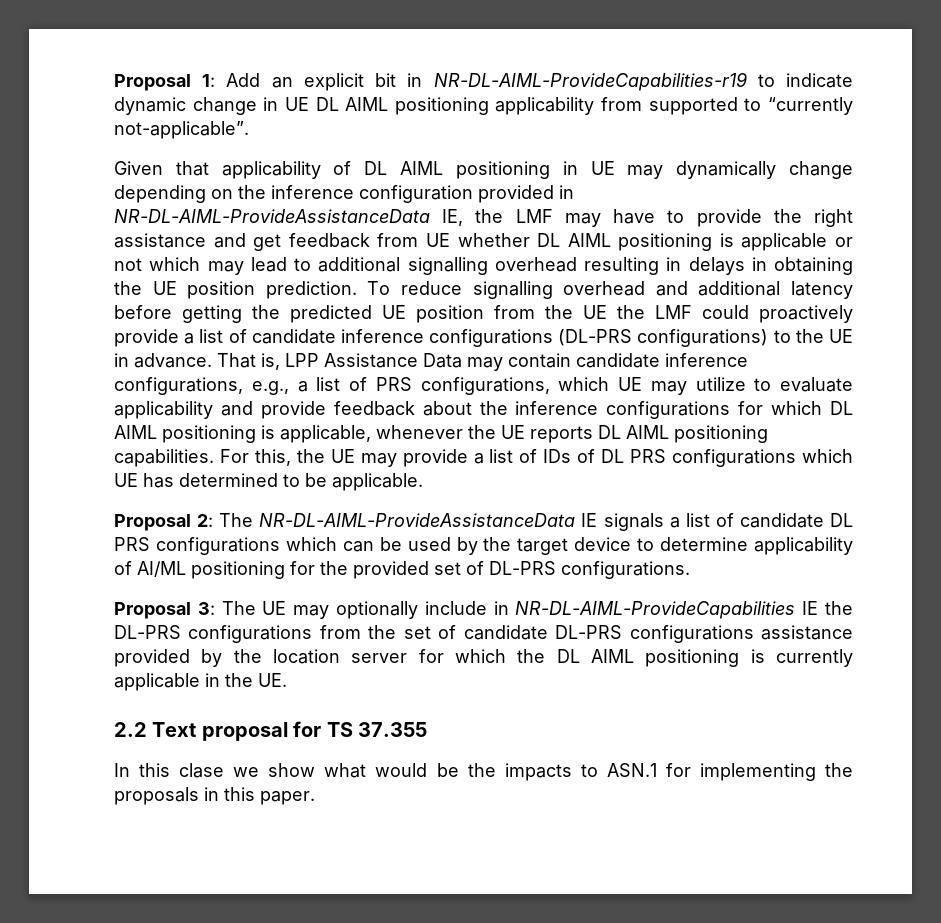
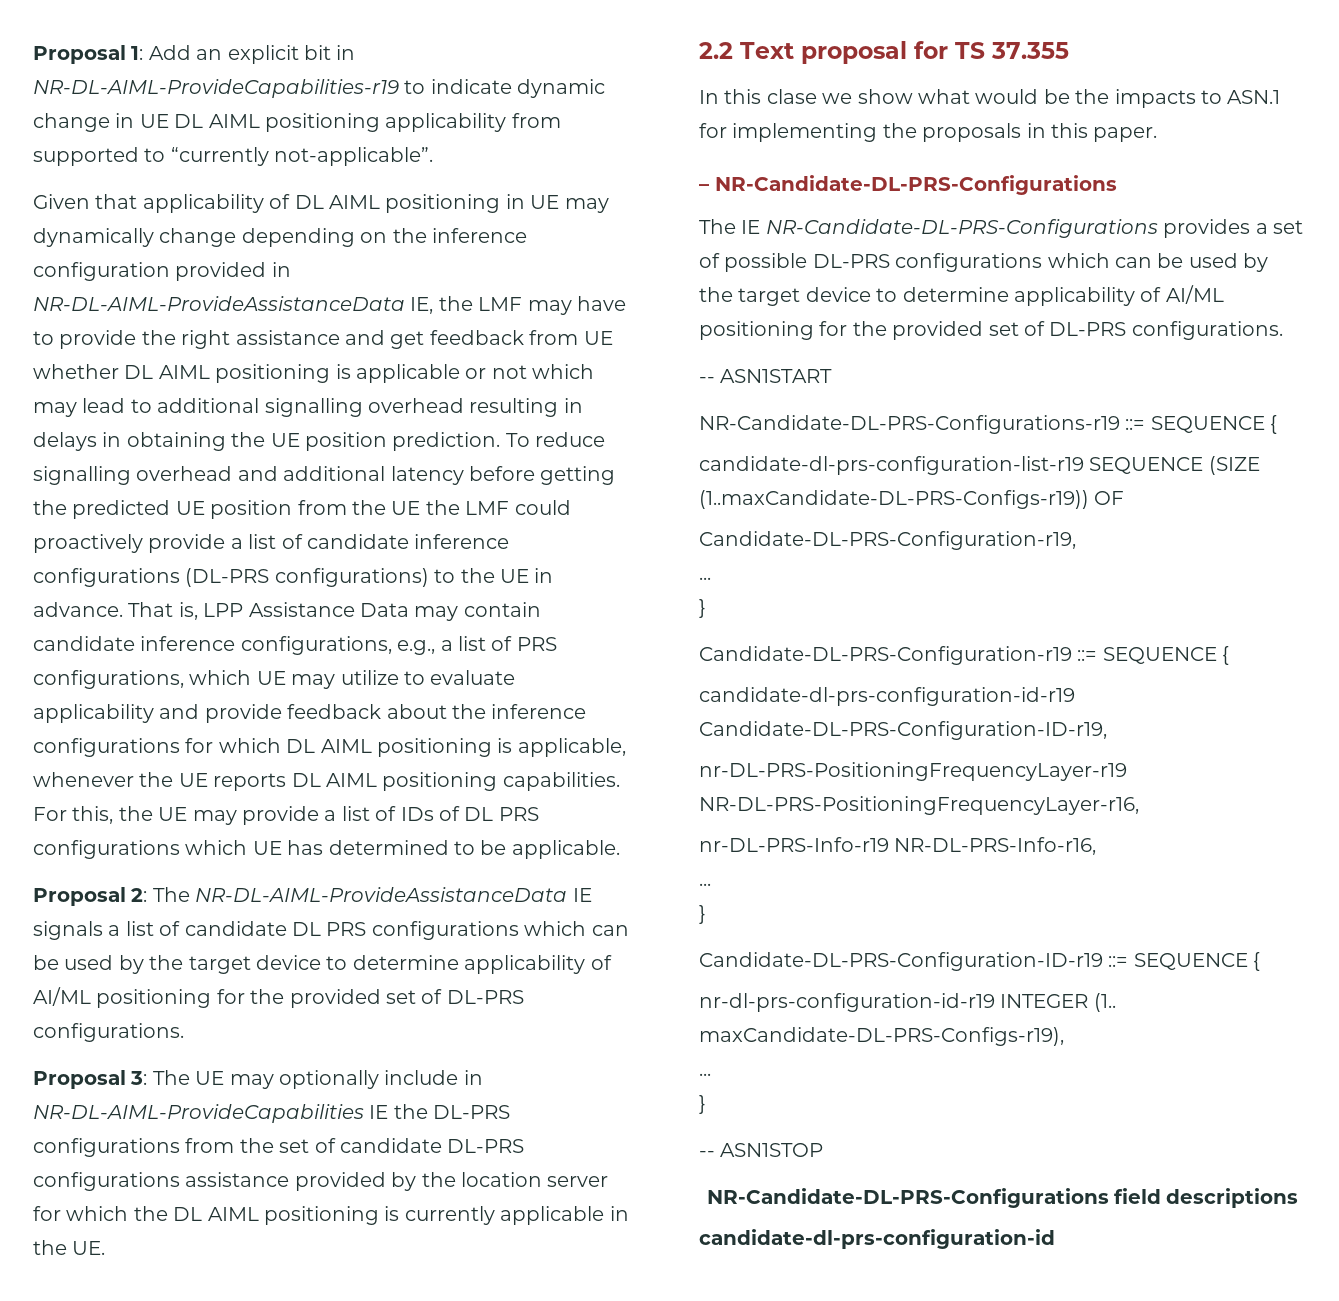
(315, 798) none -> [699,175,1117,195] [699,219,1303,238] [699,253,1269,272] [699,285,1224,306] [699,321,1283,340] [699,369,833,383] [699,415,1278,434] [699,456,1260,475] [699,490,1125,509] [699,531,1076,550] [699,577,711,580] [699,599,706,618] [699,646,1230,665] [699,687,1075,706] [699,721,1107,740] [699,762,1127,781] [699,796,1139,815] [699,837,1097,855] [699,883,711,886] [699,905,706,924] [699,952,1261,971] [699,993,1116,1012] [699,1027,1064,1046] [699,1073,711,1076] [699,1095,706,1114] [699,1143,824,1157] [706,1188,1299,1208] [699,1229,1055,1249] // – NR-Candidate-DL-PRS-Configurations // The IE NR-Candidate-DL-PRS-Configurations provides a set of possible DL-PRS configurations which can be used by the target device to determine applicability of AI/ML positioning for the provided set of DL-PRS configurations. // -- ASN1START // NR-Candidate-DL-PRS-Configurations-r19 ::= SEQUENCE { // candidate-dl-prs-configuration-list-r19 SEQUENCE (SIZE (1..maxCandidate-DL-PRS-Configs-r19)) OF // Candidate-DL-PRS-Configuration-r19, // ... // } // Candidate-DL-PRS-Configuration-r19 ::= SEQUENCE { // candidate-dl-prs-configuration-id-r19 Candidate-DL-PRS-Configuration-ID-r19, // nr-DL-PRS-PositioningFrequencyLayer-r19 NR-DL-PRS-PositioningFrequencyLayer-r16, // nr-DL-PRS-Info-r19 NR-DL-PRS-Info-r16, // ... // } // Candidate-DL-PRS-Configuration-ID-r19 ::= SEQUENCE { // nr-dl-prs-configuration-id-r19 INTEGER (1.. maxCandidate-DL-PRS-Configs-r19), // ... // } // -- ASN1STOP // NR-Candidate-DL-PRS-Configurations field descriptions // candidate-dl-prs-configuration-id

